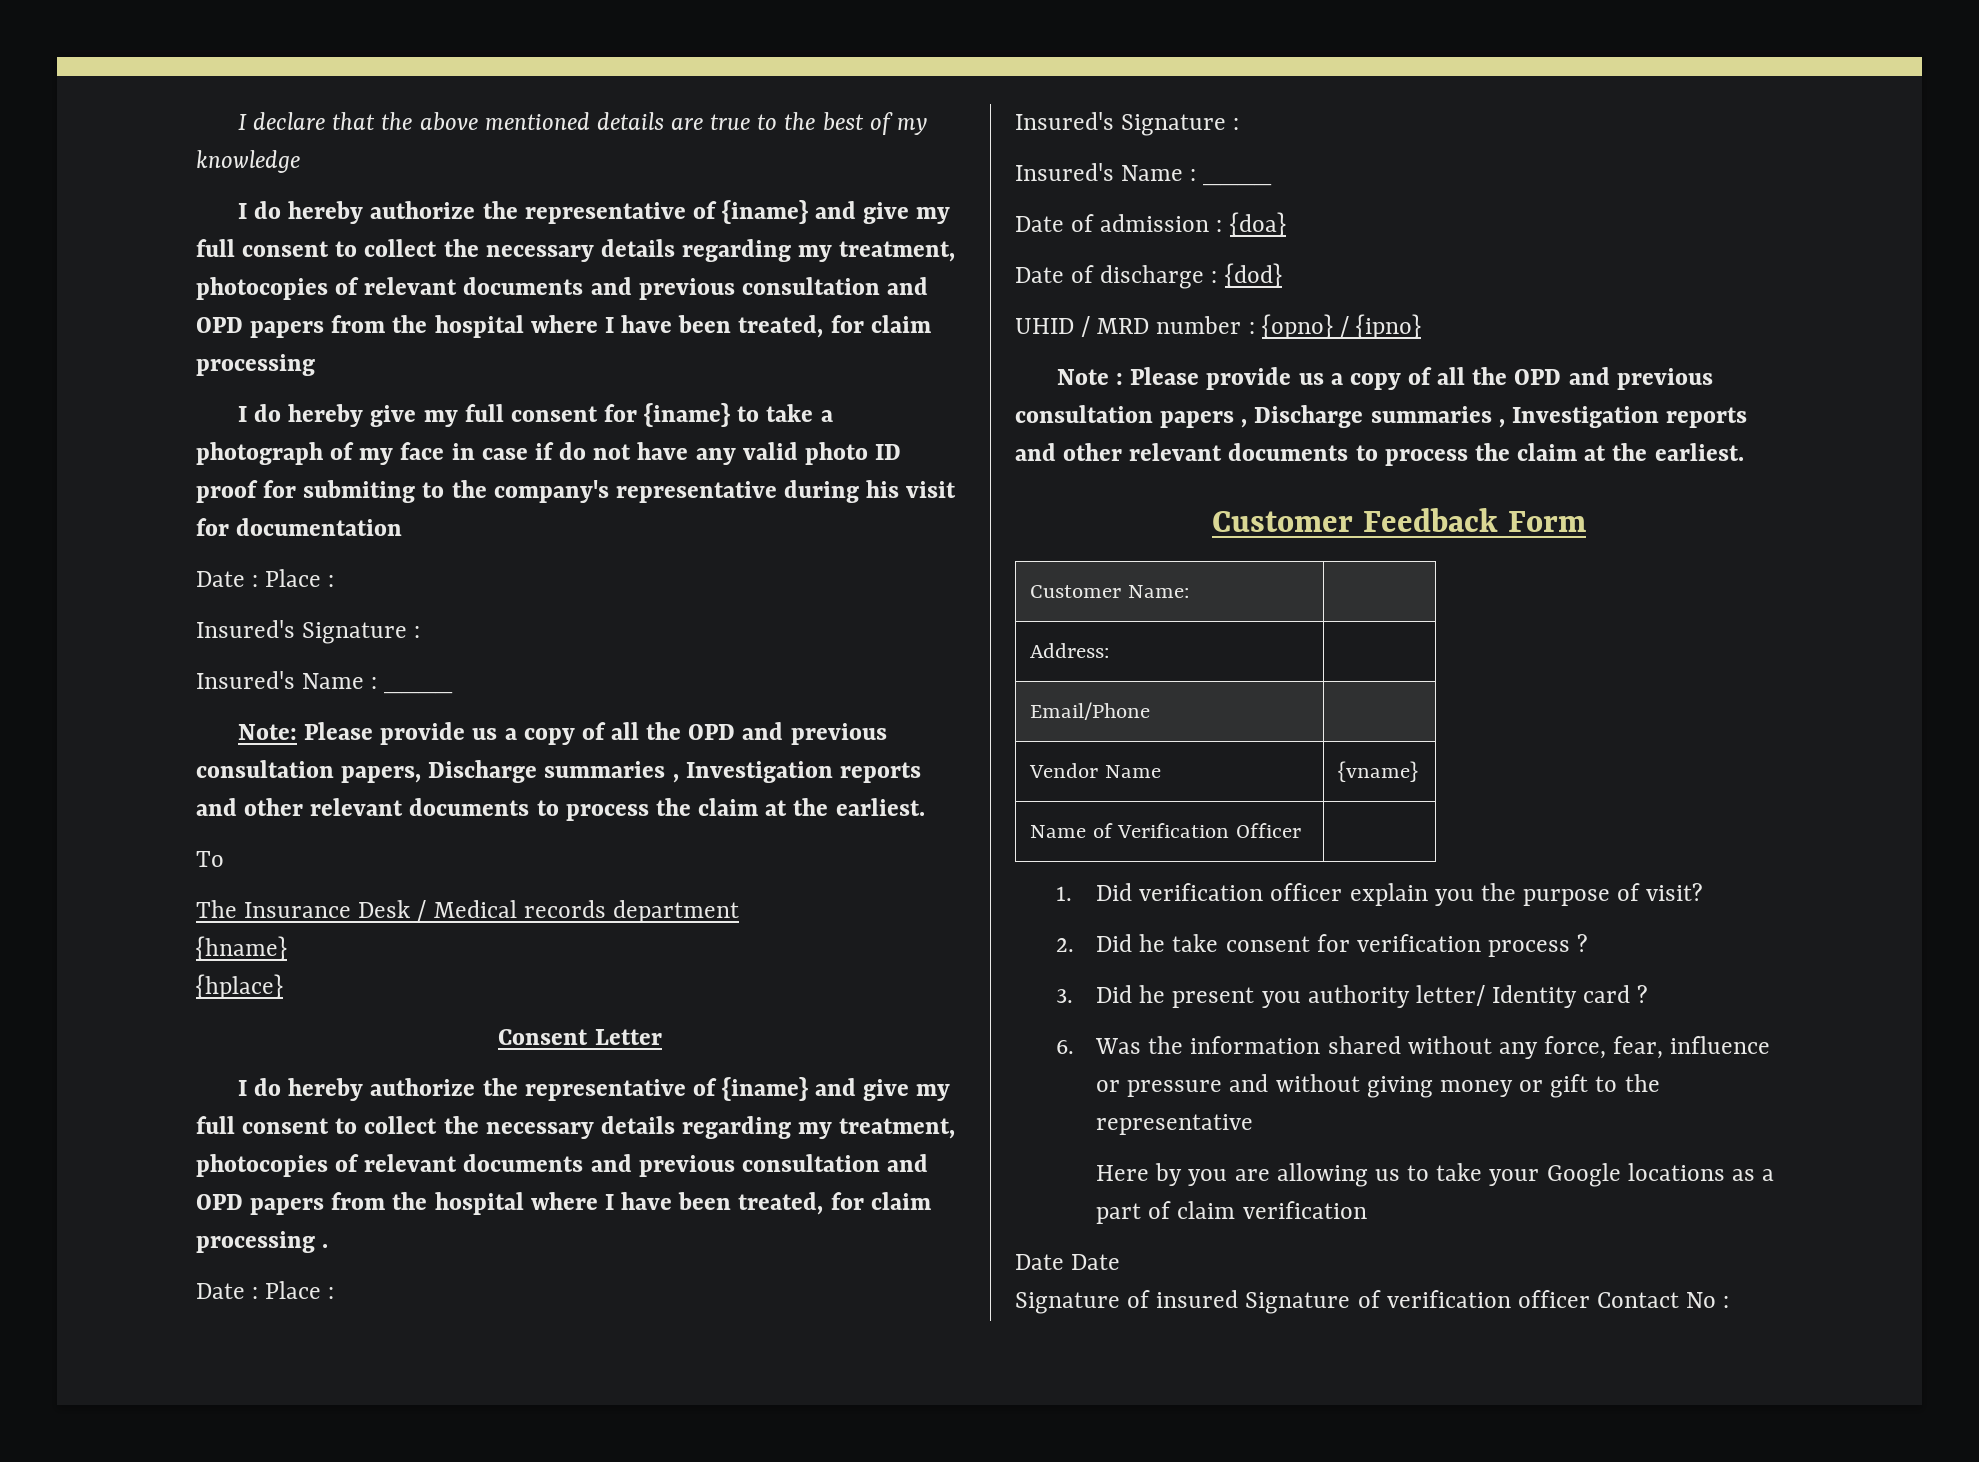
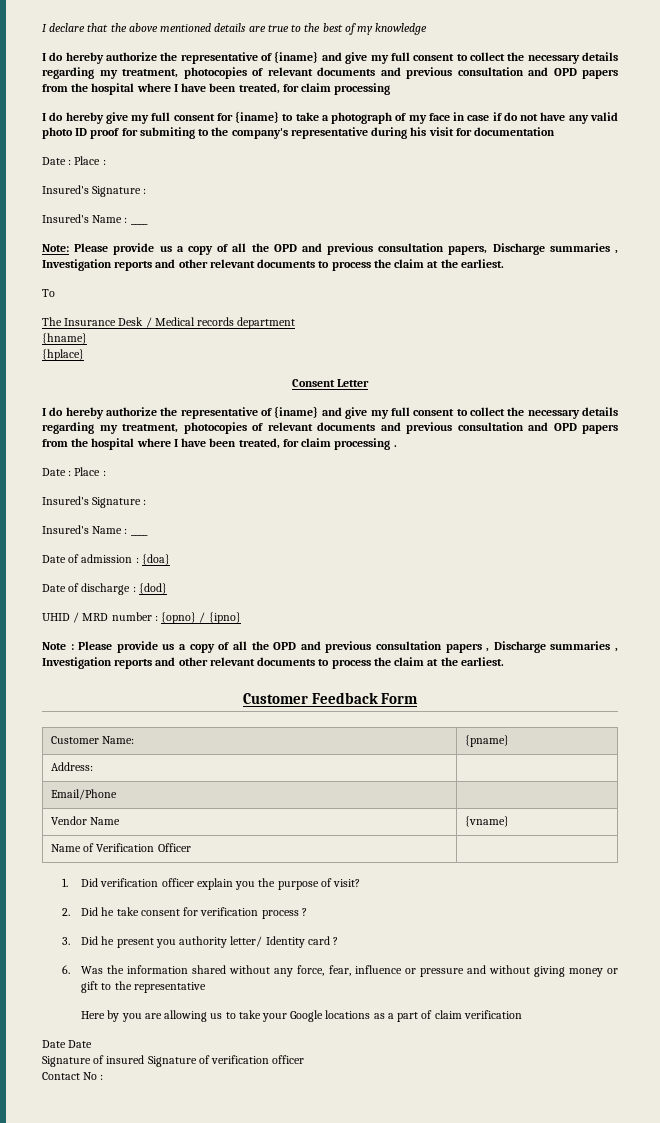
(1189, 591) none -> [464,735,509,747] {pname}
(1590, 1299) none -> (305, 1059) //

